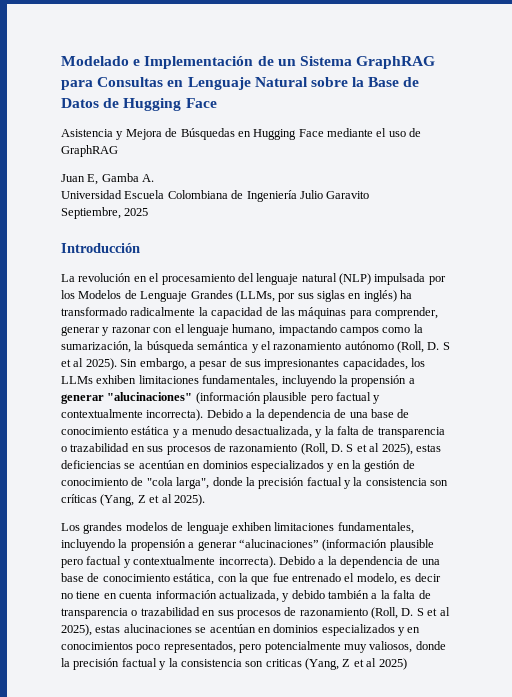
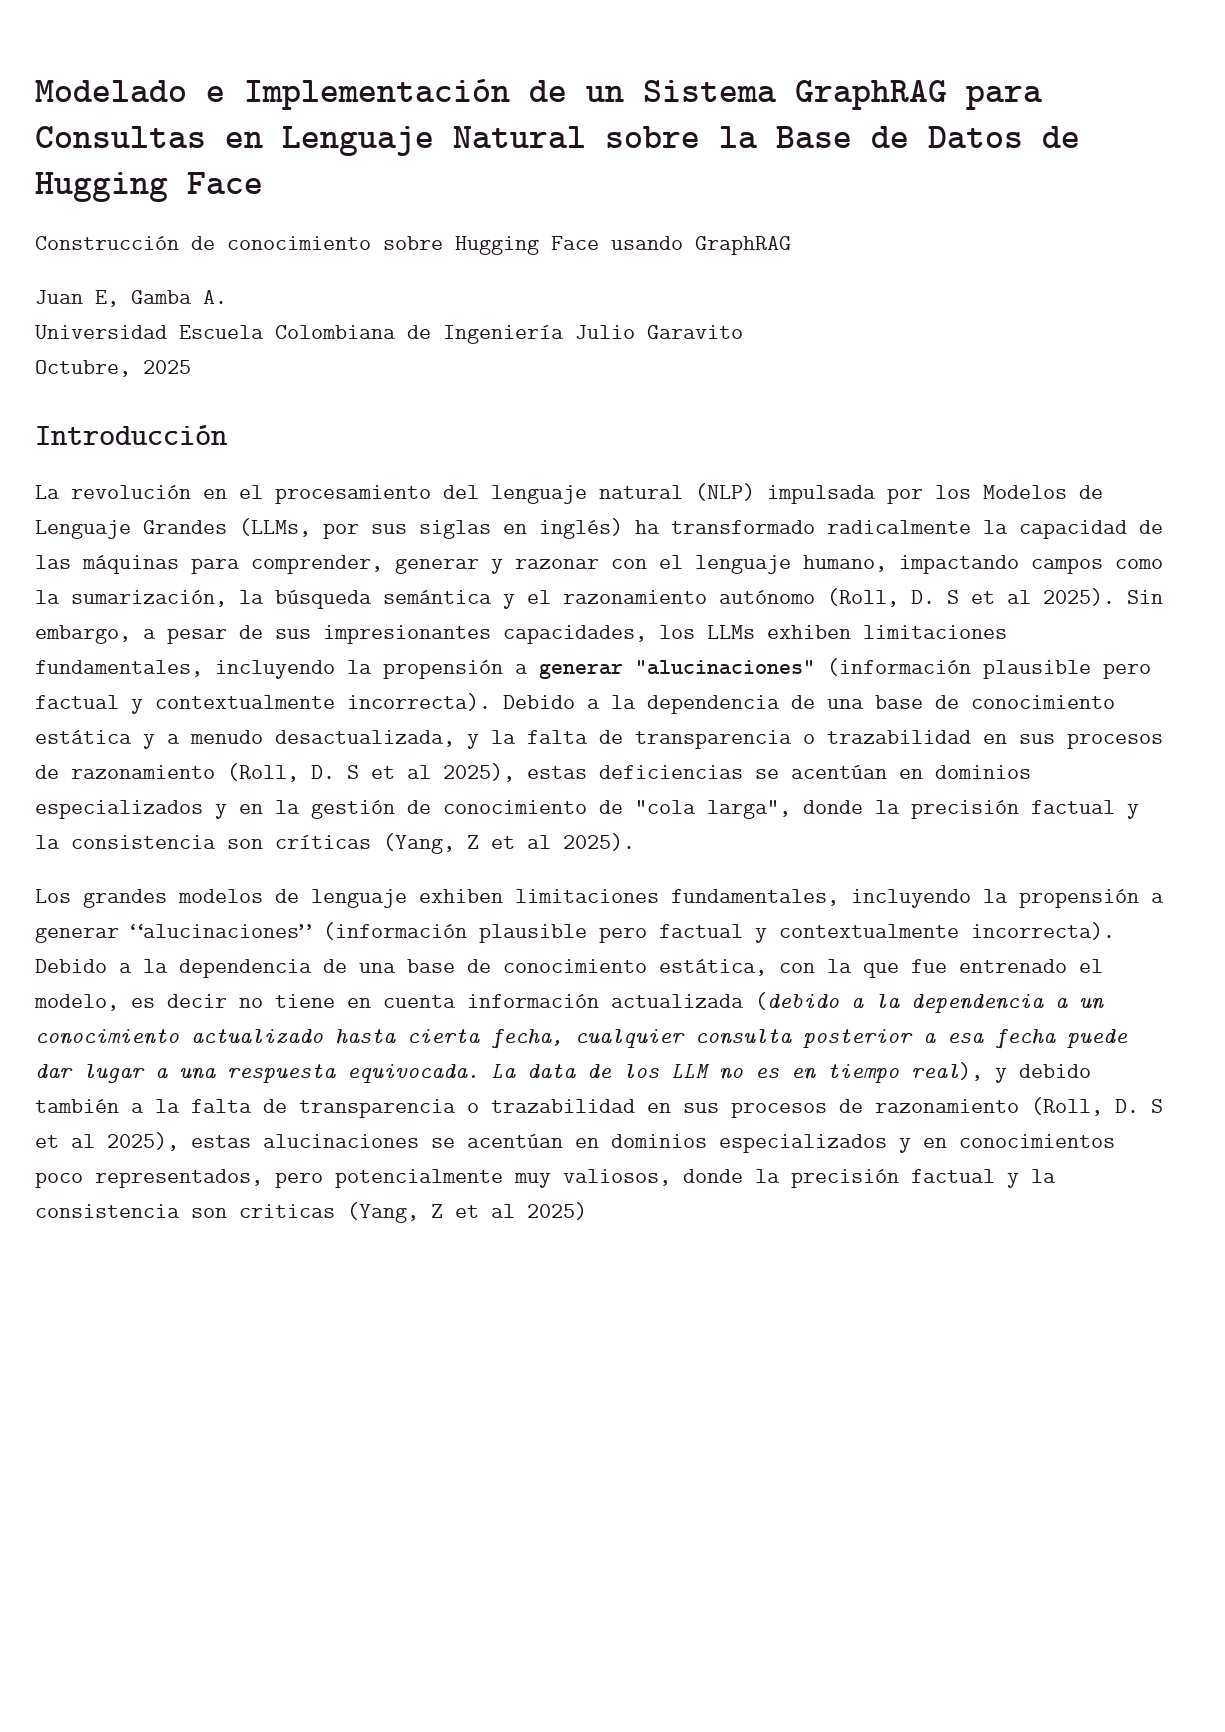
[61,128,422,140] Asistencia y Mejora de Búsquedas en Hugging Face mediante el uso de -> [35,236,683,255] Construcción de conocimiento sobre Hugging Face usando
[61,207,121,219] Septiembre, -> [35,360,131,377] Octubre,
[218,590,279,602] actualizada, -> [611,992,1104,1013] [35,1029,1128,1049] [35,1062,983,1083] actualizada (debido a la dependencia a un conocimiento actualizado hasta cierta fecha, cualquier consulta posterior a esa fecha puede dar lugar a una respuesta equivocada. La data de los LLM no es en tiempo real),

